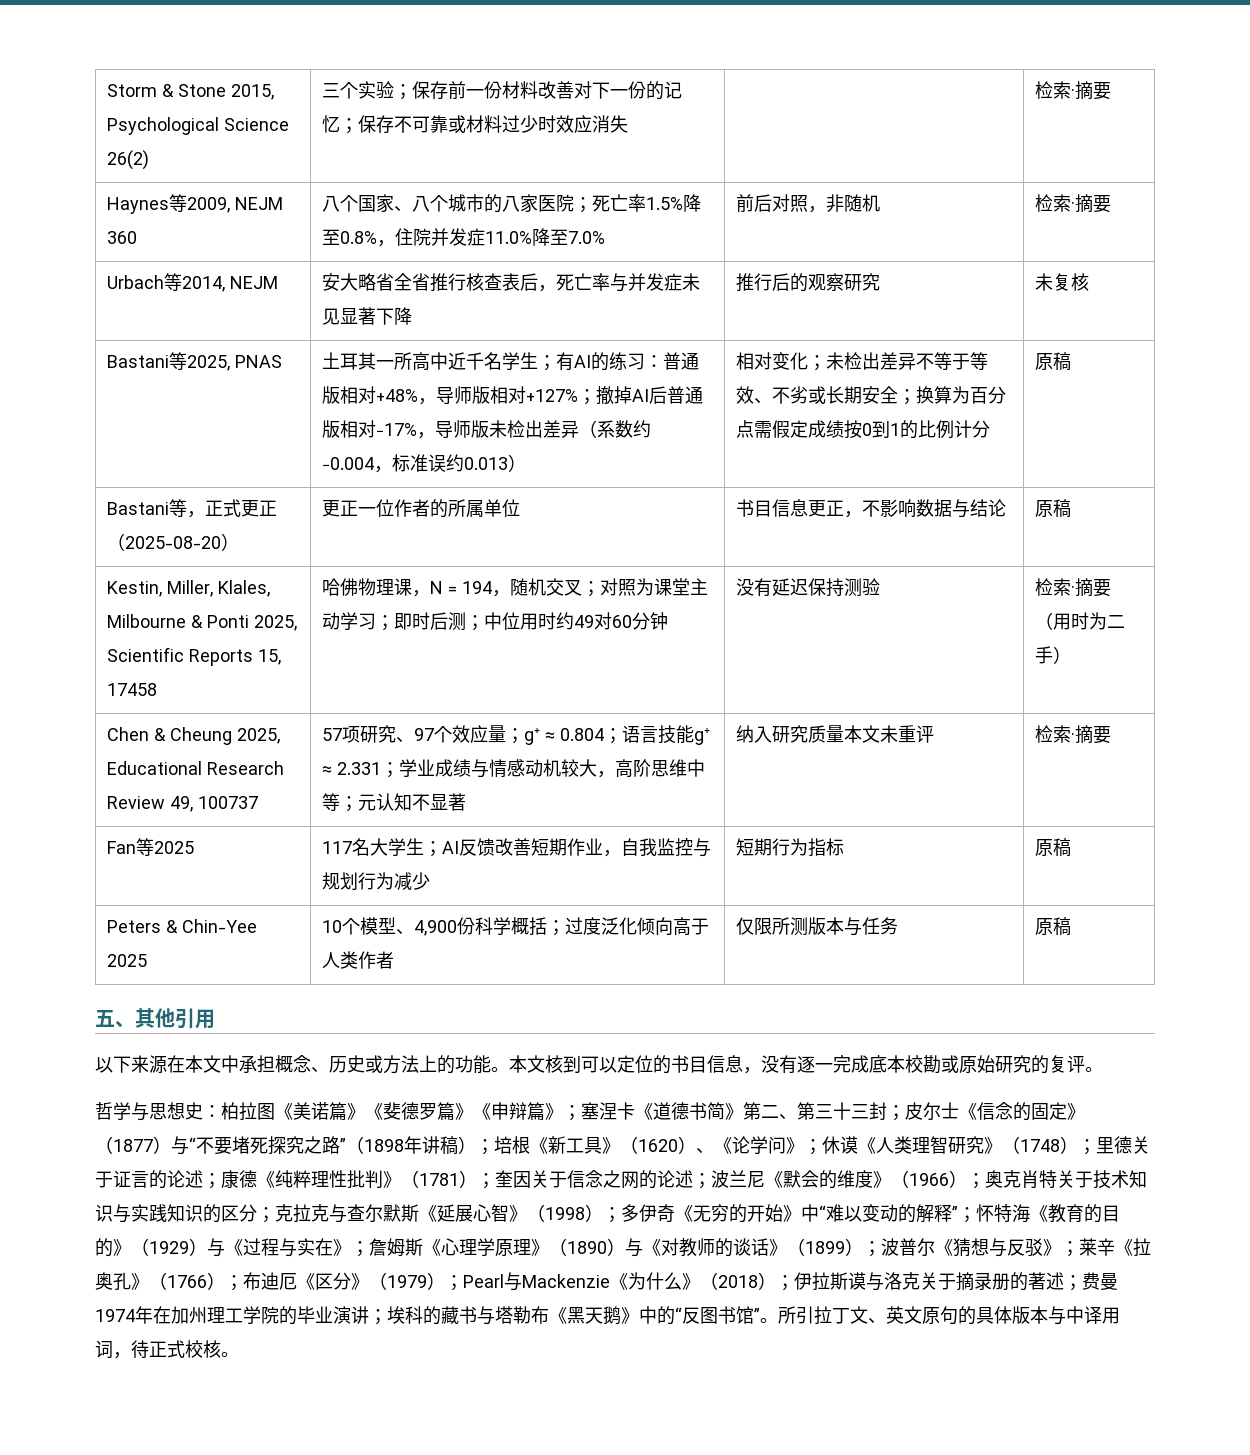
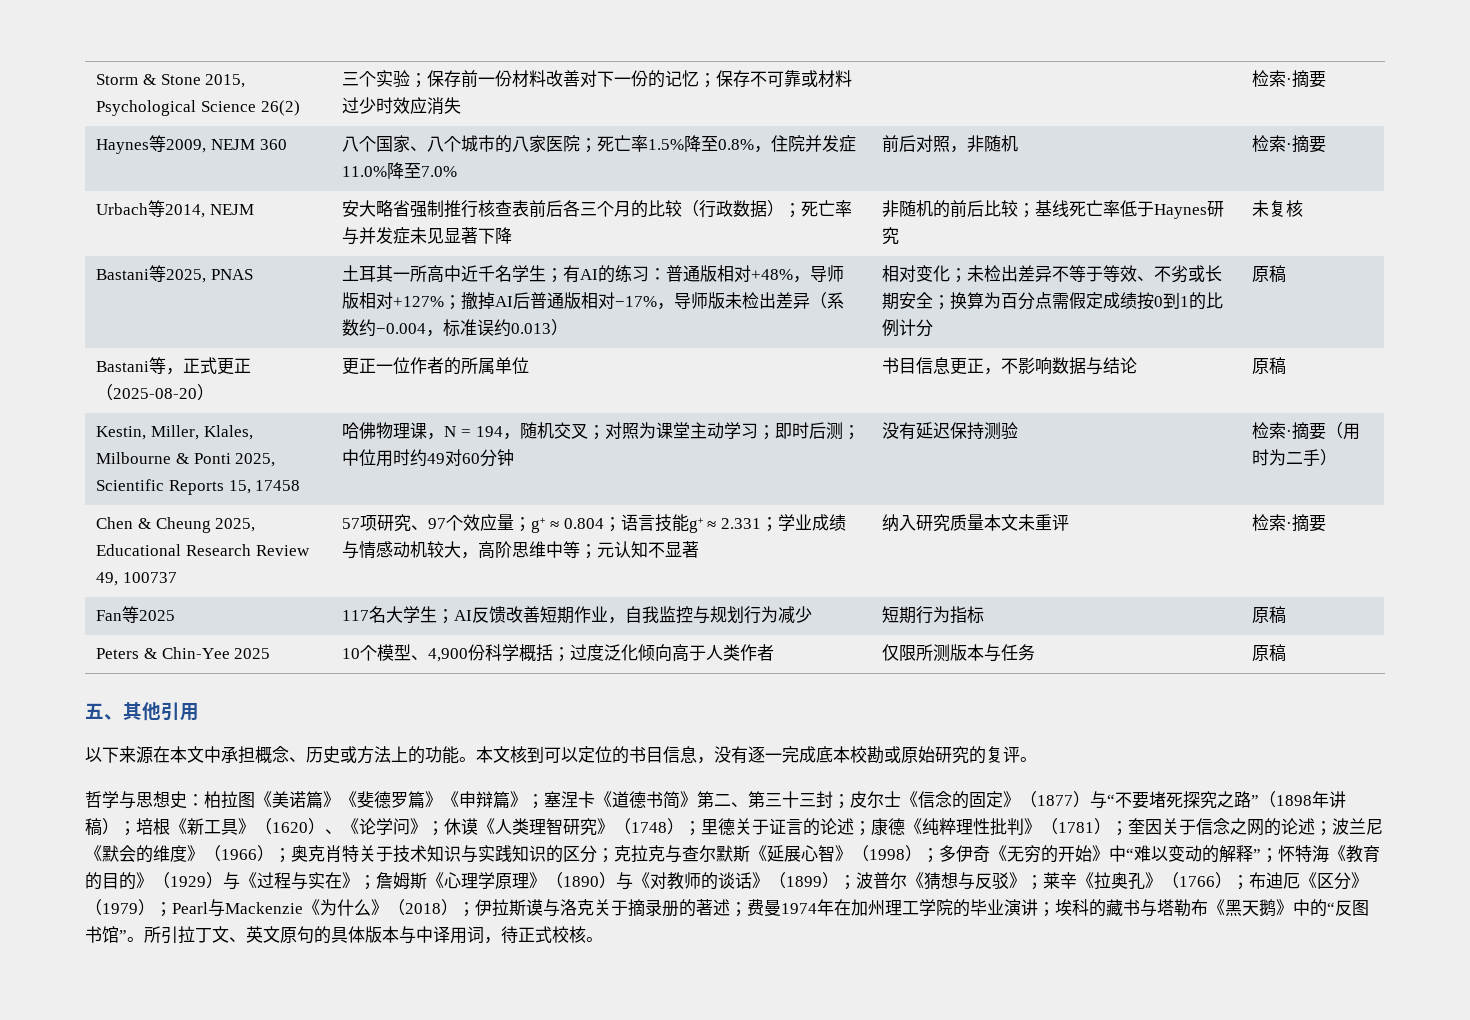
[393,273,430,291] 全省 -> [410,200,445,218] 强制
[519,273,556,292] 后， -> [529,200,802,218] 前后各三个月的比较（行政数据）；
[735,273,844,292] 推行后的观察 -> [882,200,1208,219] 非随机的前后比较；基线死亡率低于Haynes

